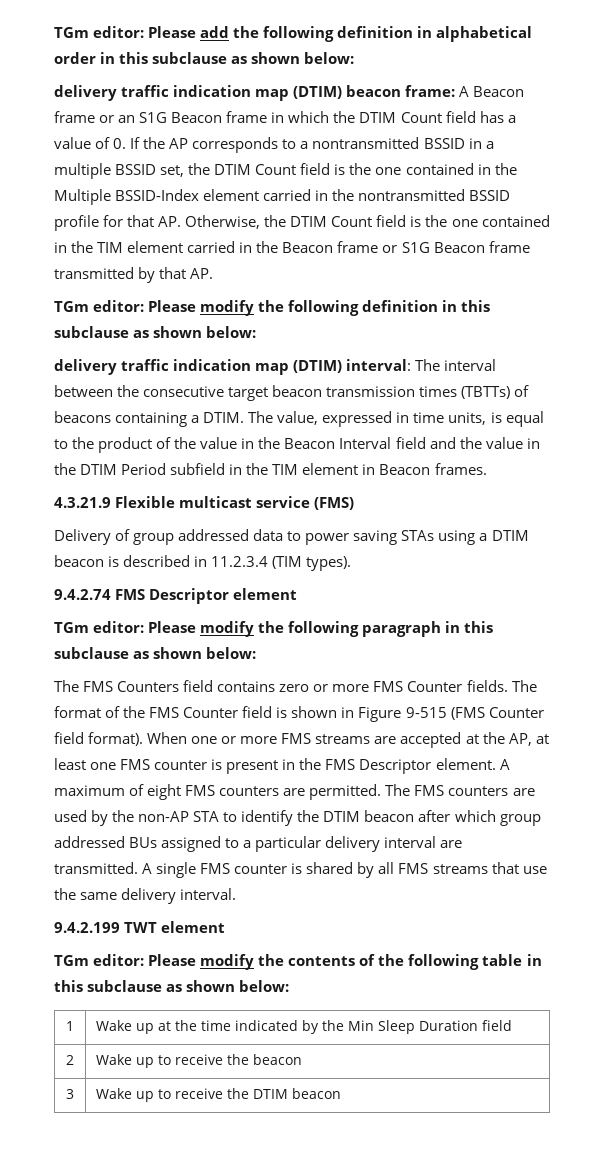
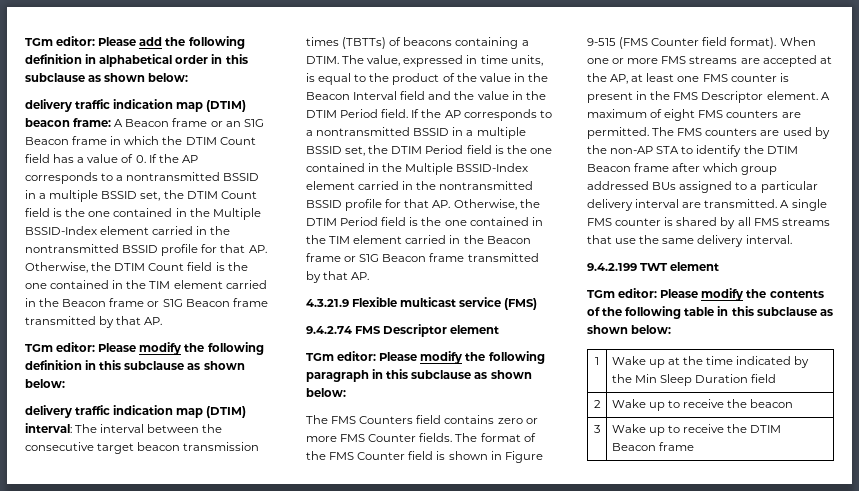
[170,463,487,475] subfield in the TIM element in Beacon frames. -> [381,109,552,121] [306,127,526,139] [306,145,552,156] [306,163,529,175] [306,181,534,190] [306,199,540,211] [306,217,543,226] [306,235,531,244] [306,253,539,262] [306,271,370,283] field. If the AP corresponds to a nontransmitted BSSID in a multiple BSSID set, the DTIM Period field is the one contained in the Multiple BSSID-Index element carried in the nontransmitted BSSID profile for that AP. Otherwise, the DTIM Period field is the one contained in the TIM element carried in the Beacon frame or S1G Beacon frame transmitted by that AP.
[54,529,529,545] [54,555,352,571] // Delivery of group addressed data to power saving STAs using a DTIM beacon is described in 11.2.3.4 (TIM types). -> (538, 304) none
[364,810,415,822] beacon -> [587,163,670,172] Beacon frame
[291,1088,341,1099] beacon -> [611,442,694,451] Beacon frame

